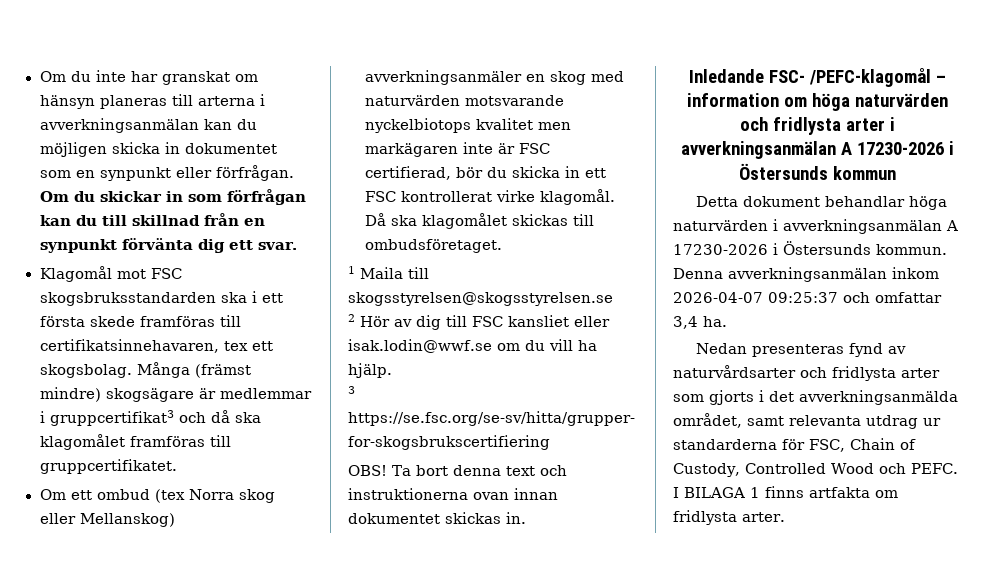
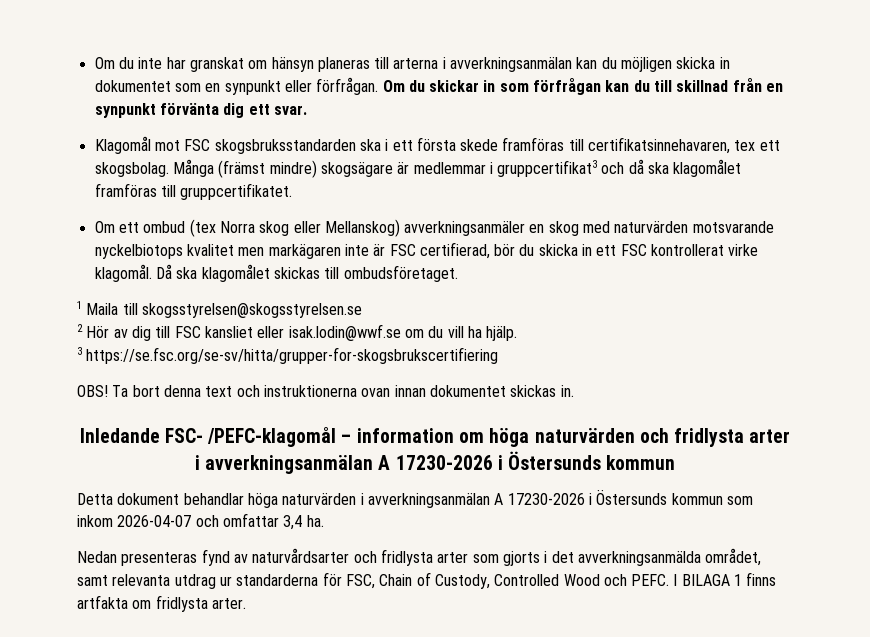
[876,244,947,255] [673,267,887,282] kommun. Denna avverkningsanmälan -> [671,493,753,505] kommun som
[768,292,838,303] 09:25:37 -> (192, 521) none

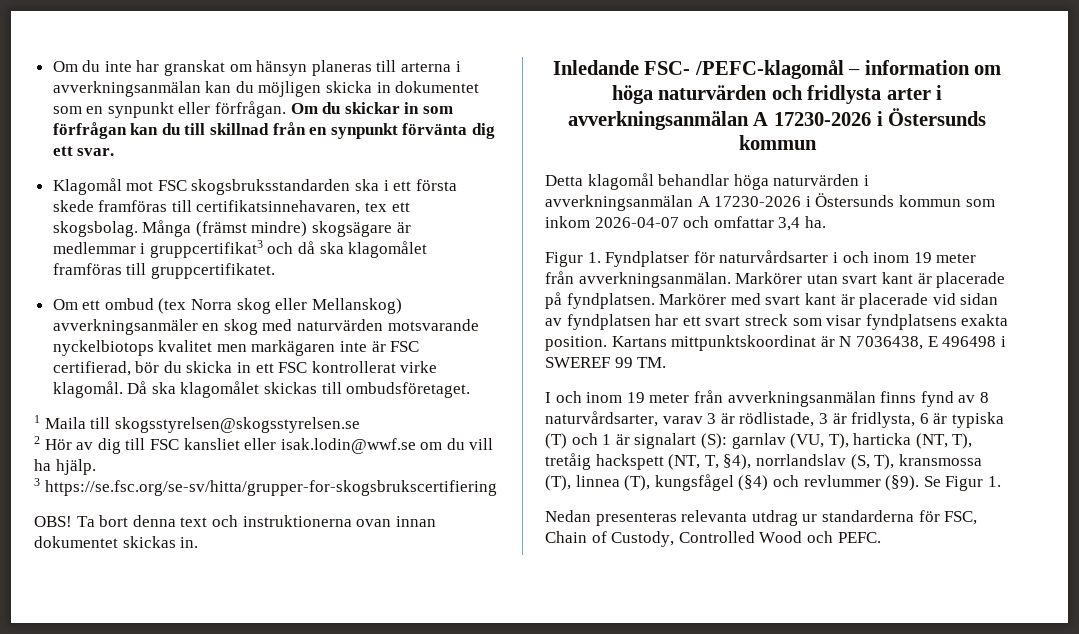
[117,493,180,505] dokument -> [587,173,654,190] klagomål
[77,548,762,566] [77,575,108,586] Nedan presenteras fynd av naturvårdsarter och fridlysta arter som gjorts i det avverkningsanmälda området, samt -> [545,250,977,267] [545,271,1006,288] [545,292,999,309] [545,314,1009,330] [545,335,1006,351] [545,357,667,368] [545,390,989,407] [545,411,1004,428] [545,433,973,449] [545,453,982,470] [545,474,1001,491] [545,510,677,526] Figur 1. Fyndplatser för naturvårdsarter i och inom 19 meter från avverkningsanmälan. Markörer utan svart kant är placerade på fyndplatsen. Markörer med svart kant är placerade vid sidan av fyndplatsen har ett svart streck som visar fyndplatsens exakta position. Kartans mittpunktskoordinat är N 7036438, E 496498 i SWEREF 99 TM. // I och inom 19 meter från avverkningsanmälan finns fynd av 8 naturvårdsarter, varav 3 är rödlistade, 3 är fridlysta, 6 är typiska (T) och 1 är signalart (S): garnlav (VU, T), harticka (NT, T), tretåig hackspett (NT, T, §4), norrlandslav (S, T), kransmossa (T), linnea (T), kungsfågel (§4) och revlummer (§9). Se Figur 1. // Nedan presenteras
[673,572,777,586] [77,595,246,612] I BILAGA 1 finns artfakta om fridlysta arter. -> (881, 537) none

